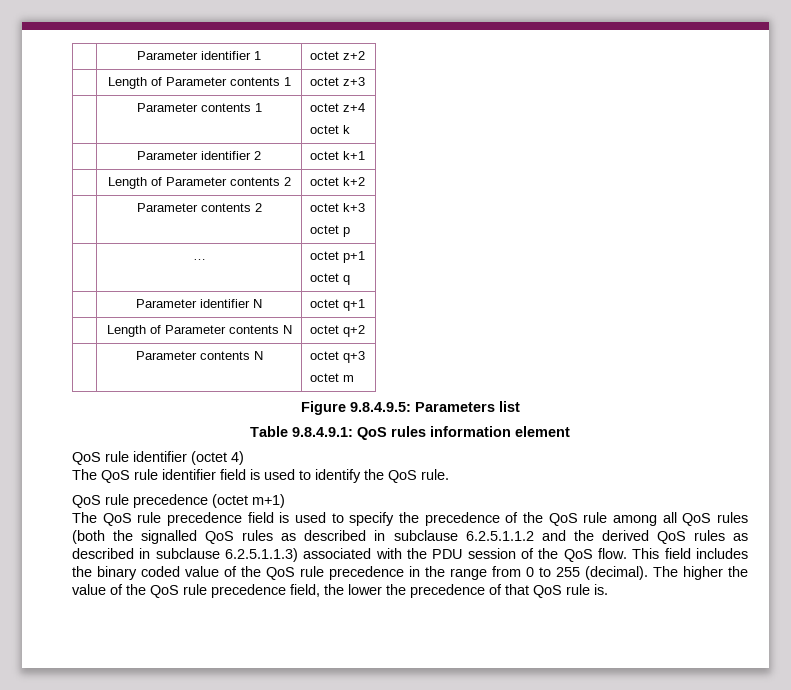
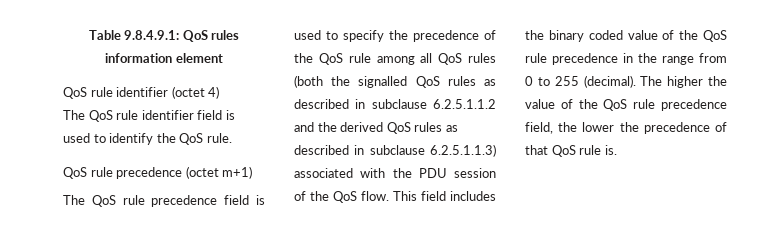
[137,51,261,60] [309,51,365,60] [107,77,291,89] [309,77,365,86] [136,103,262,112] [309,103,365,112] [309,125,350,134] [137,151,261,160] [309,151,365,160] [107,177,291,189] [309,177,365,186] [136,203,262,212] [309,203,365,212] [309,225,350,237] [192,259,206,260] [309,251,365,263] [309,273,350,285] [136,299,262,308] [309,299,365,311] [106,325,292,337] [309,325,365,337] [135,351,263,360] [309,351,365,363] [309,373,354,382] [300,401,520,415] | Parameter identifier 1 | octet z+2 // | Length of Parameter contents 1 | octet z+3 // | Parameter contents 1 | octet z+4 // octet k // | Parameter identifier 2 | octet k+1 // | Length of Parameter contents 2 | octet k+2 // | Parameter contents 2 | octet k+3 // octet p // | … | octet p+1 // octet q // | Parameter identifier N | octet q+1 // | Length of Parameter contents N | octet q+2 // | Parameter contents N | octet q+3 // octet m // Figure 9.8.4.9.5: Parameters list // -> (88, 35) none

